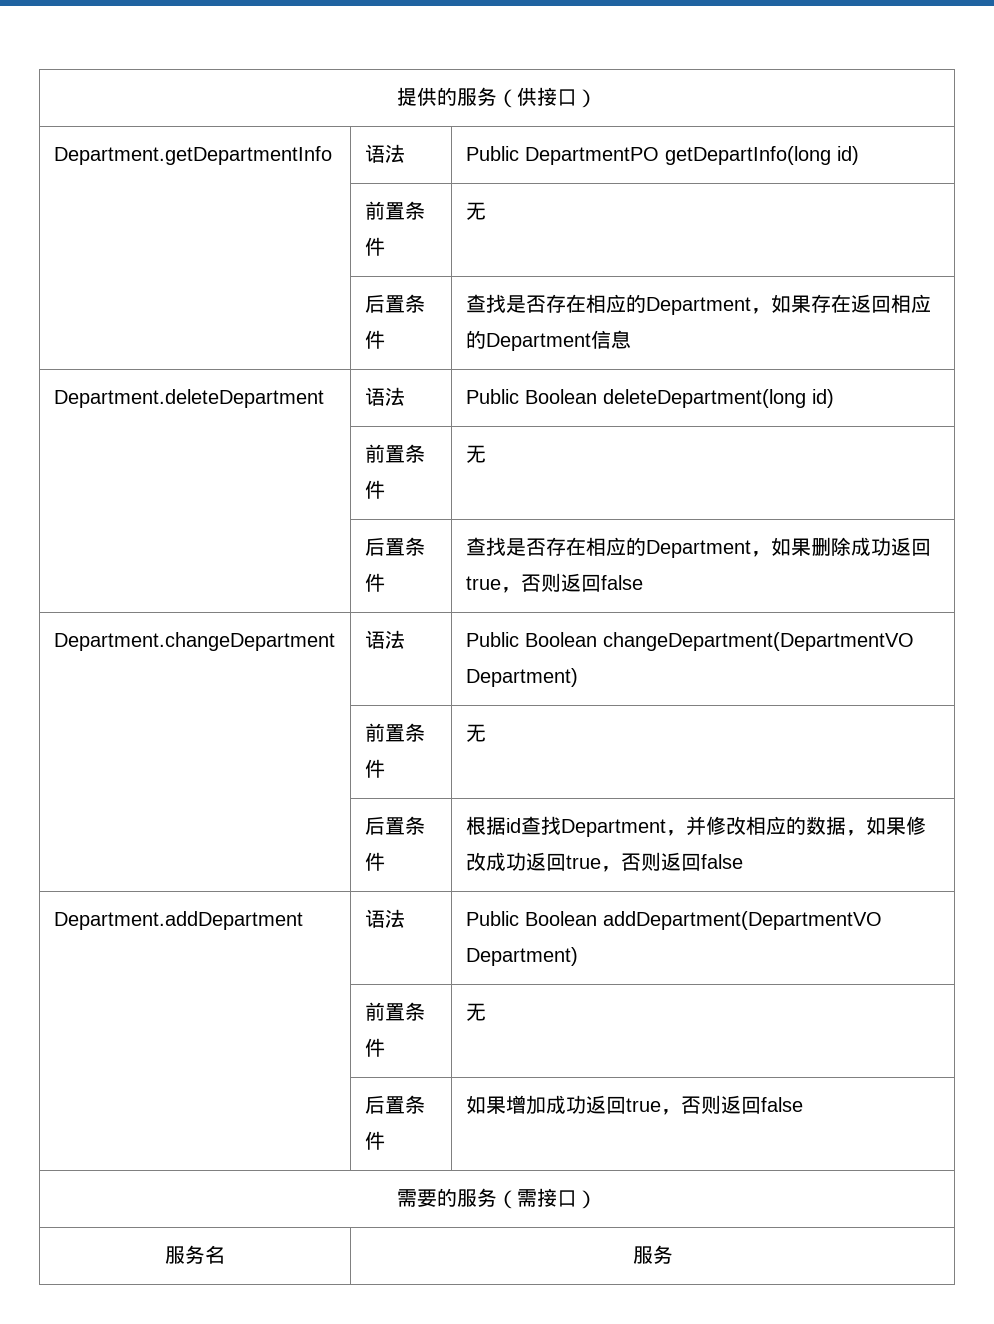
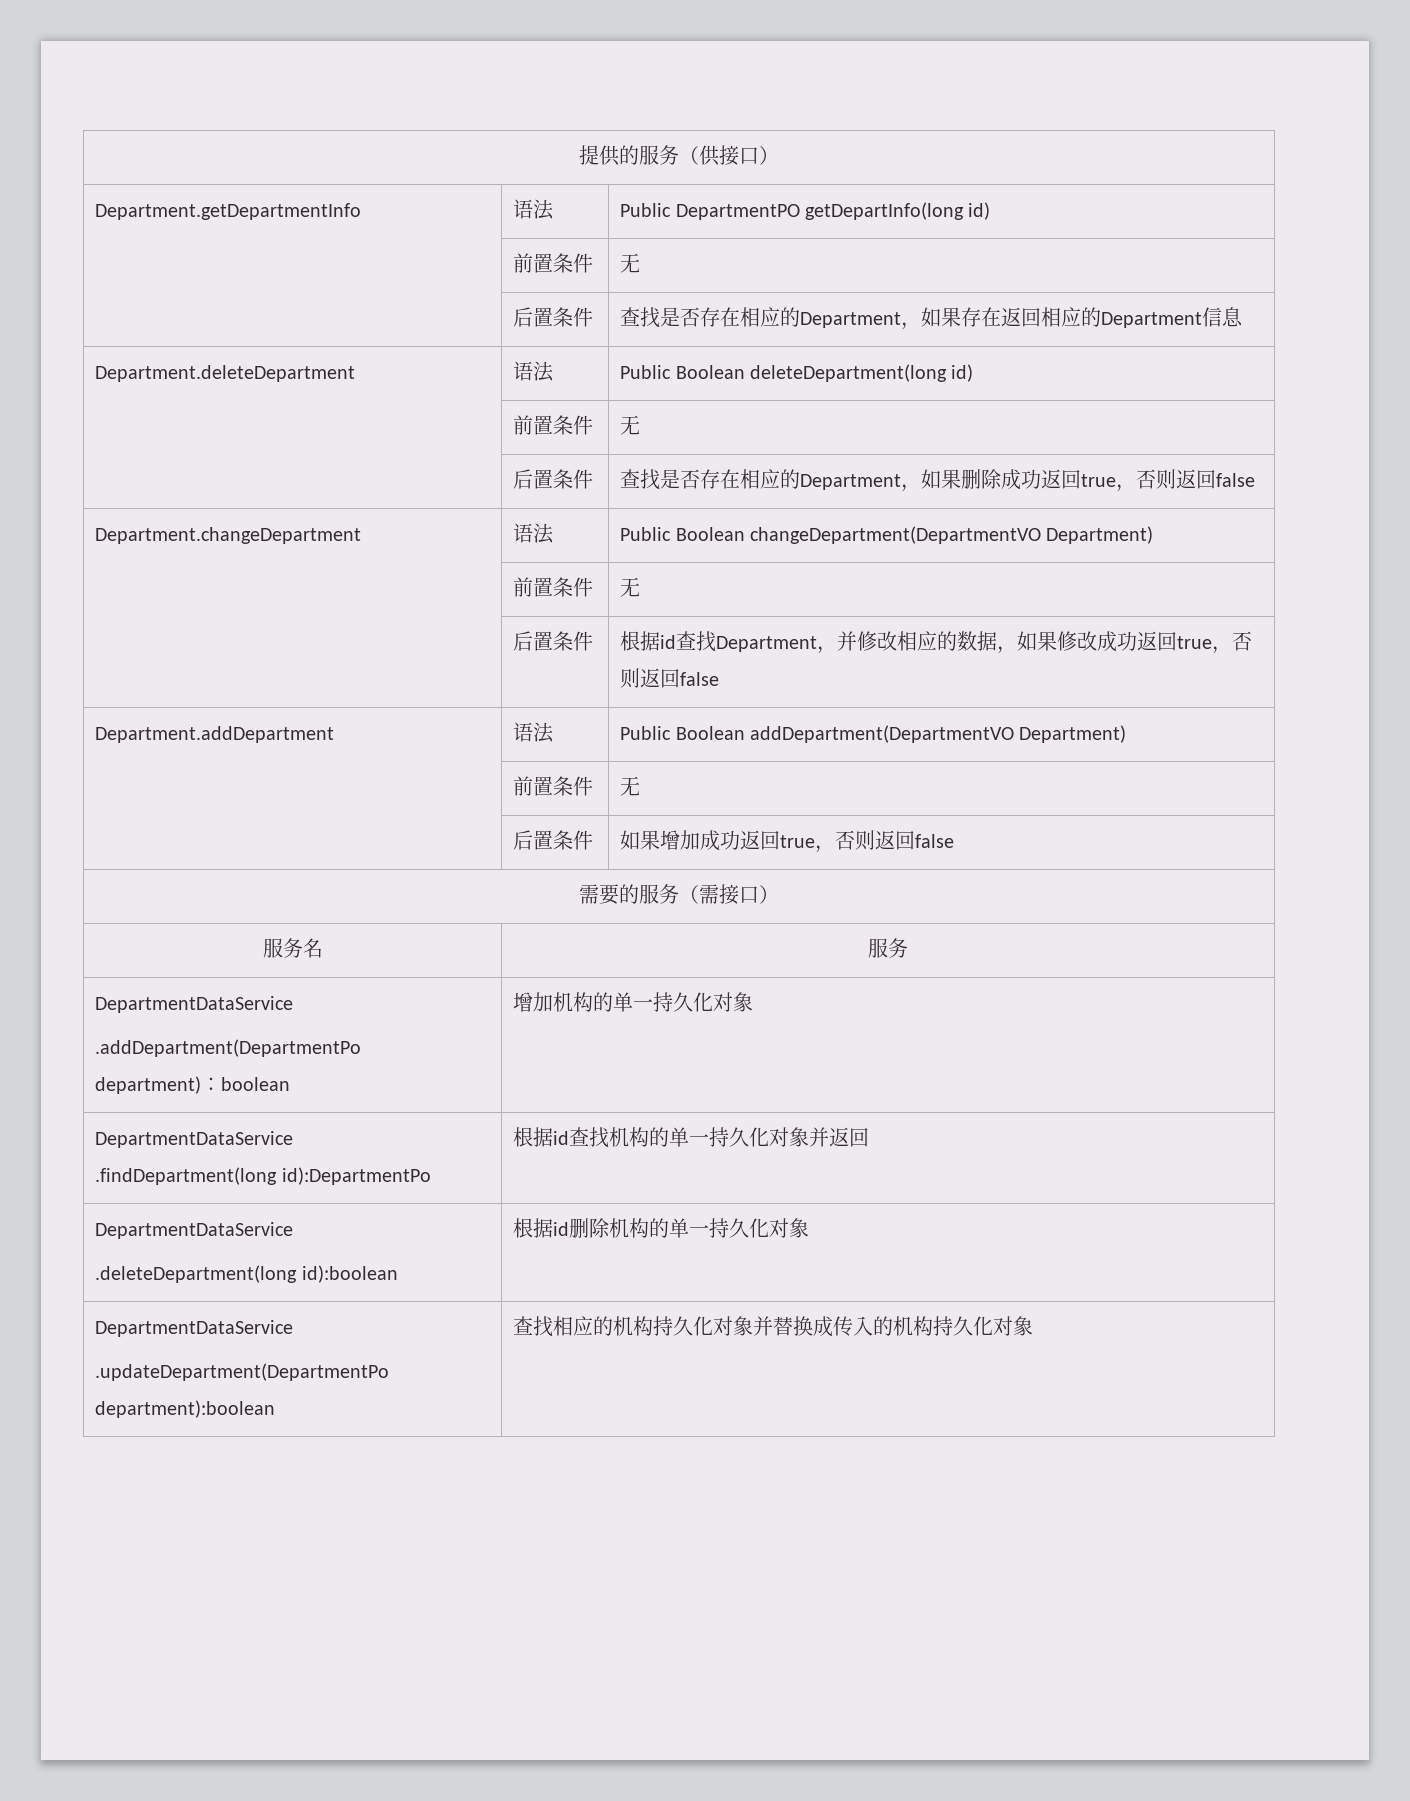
(673, 1254) none -> [95,996,294,1013] [95,1039,362,1057] [95,1076,291,1094] [513,992,754,1012] [95,1131,294,1148] [95,1167,431,1185] [513,1127,870,1148] [95,1222,294,1239] [95,1265,398,1283] [513,1218,810,1238] [95,1320,294,1337] [95,1363,390,1381] [95,1400,276,1418] [513,1316,1034,1337] // DepartmentDataService // .addDepartment(DepartmentPo department)：boolean | 增加机构的单一持久化对象 // DepartmentDataService // .findDepartment(long id):DepartmentPo | 根据id查找机构的单一持久化对象并返回 // DepartmentDataService // .deleteDepartment(long id):boolean | 根据id删除机构的单一持久化对象 // DepartmentDataService // .updateDepartment(DepartmentPo department):boolean | 查找相应的机构持久化对象并替换成传入的机构持久化对象

